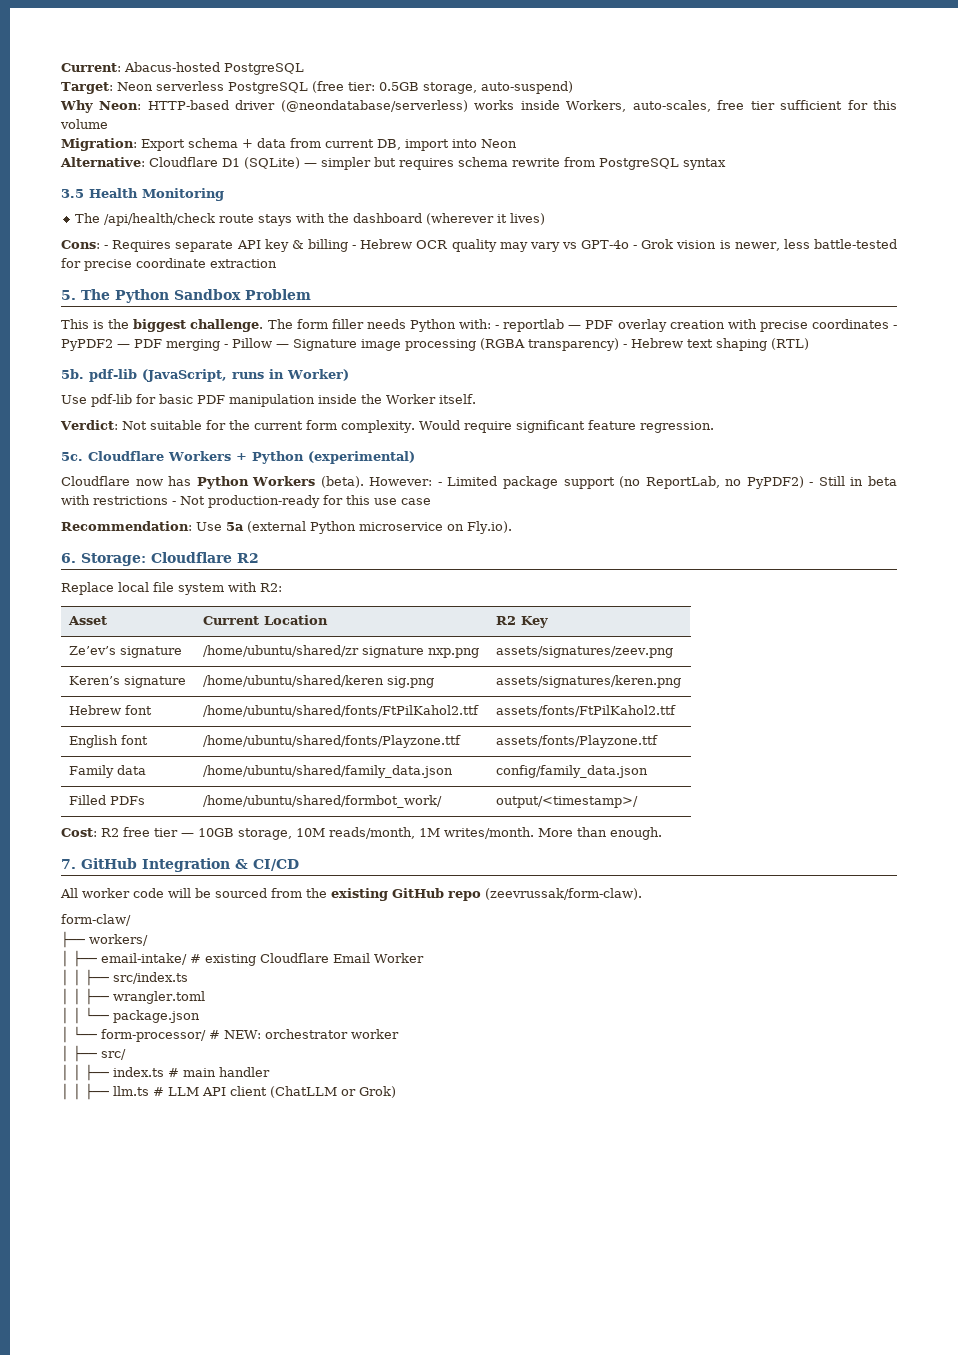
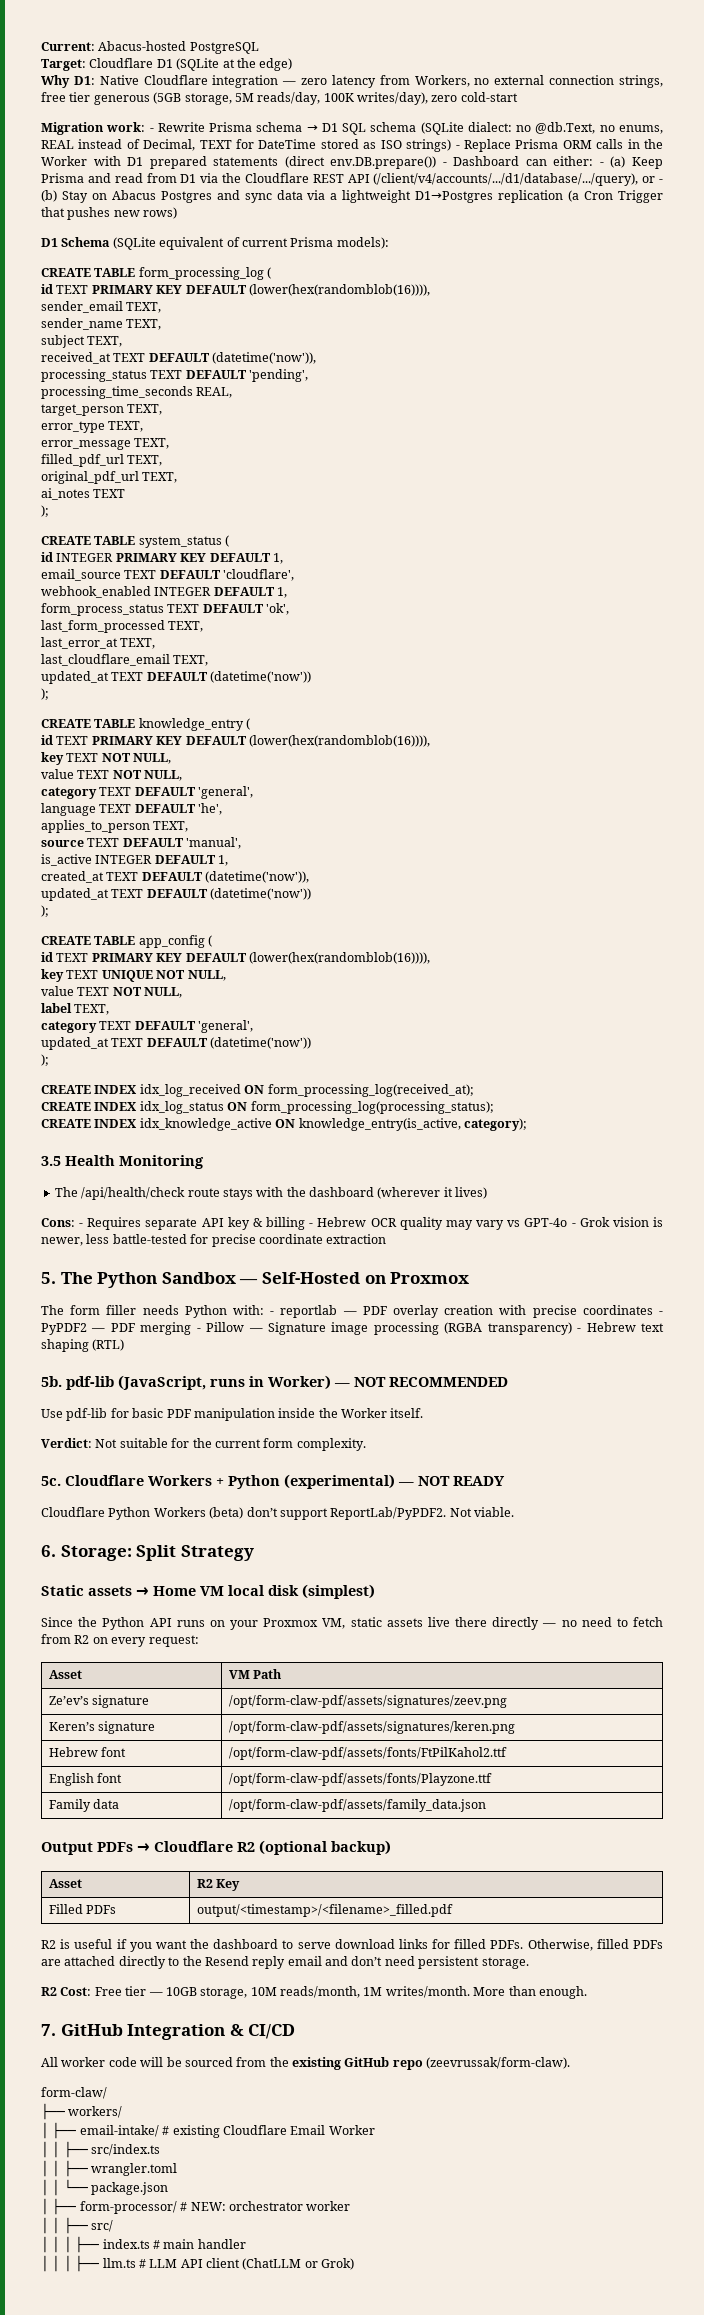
[116,81,573,94] [60,100,897,113] [60,119,108,129] [61,138,517,151] [60,157,726,170] Neon serverless PostgreSQL (free tier: 0.5GB storage, auto-suspend) // Why Neon: HTTP-based driver (@neondatabase/serverless) works inside Workers, auto-scales, free tier sufficient for this volume // Migration: Export schema + data from current DB, import into Neon // Alternative: Cloudflare D1 (SQLite) — simpler but requires schema rewrite from PostgreSQL syntax -> [89,58,293,71] [41,75,664,88] [41,92,518,105] [41,122,663,135] [41,139,663,152] [41,156,664,169] [41,173,663,186] [41,190,663,203] [41,207,178,220] [41,237,389,250] [41,267,272,280] [41,284,430,296] [41,301,162,313] [41,318,162,330] [41,335,123,348] [41,352,317,364] [41,369,309,382] [41,386,233,399] [41,404,163,416] [41,421,144,433] [41,438,170,450] [41,454,163,467] [41,471,178,484] [41,488,126,500] [41,505,49,517] [41,535,230,548] [41,552,283,564] [41,569,295,581] [41,586,288,598] [41,603,290,616] [41,620,204,633] [41,637,156,649] [41,654,209,666] [41,671,312,684] [41,688,49,700] [41,718,251,731] [41,735,430,747] [41,752,172,765] [41,769,183,781] [41,786,254,799] [41,803,223,816] [41,820,189,833] [41,837,242,849] [41,854,229,866] [41,871,310,883] [41,888,312,901] [41,905,49,917] [41,935,213,948] [41,952,430,964] [41,969,226,982] [41,986,183,998] [41,1003,110,1015] [41,1020,254,1033] [41,1037,312,1050] [41,1054,49,1066] [41,1084,474,1097] [41,1101,494,1114] [41,1118,527,1131] Cloudflare D1 (SQLite at the edge) // Why D1: Native Cloudflare integration — zero latency from Workers, no external connection strings, free tier generous (5GB storage, 5M reads/day, 100K writes/day), zero cold-start // Migration work: - Rewrite Prisma schema → D1 SQL schema (SQLite dialect: no @db.Text, no enums, REAL instead of Decimal, TEXT for DateTime stored as ISO strings) - Replace Prisma ORM calls in the Worker with D1 prepared statements (direct env.DB.prepare()) - Dashboard can either: - (a) Keep Prisma and read from D1 via the Cloudflare REST API (/client/v4/accounts/.../d1/database/.../query), or - (b) Stay on Abacus Postgres and sync data via a lightweight D1→Postgres replication (a Cron Trigger that pushes new rows) // D1 Schema (SQLite equivalent of current Prisma models): // CREATE TABLE form_processing_log ( // id TEXT PRIMARY KEY DEFAULT (lower(hex(randomblob(16)))), // sender_email TEXT, // sender_name TEXT, // subject TEXT, // received_at TEXT DEFAULT (datetime('now')), // processing_status TEXT DEFAULT 'pending', // processing_time_seconds REAL, // target_person TEXT, // error_type TEXT, // error_message TEXT, // filled_pdf_url TEXT, // original_pdf_url TEXT, // ai_notes TEXT // ); // CREATE TABLE system_status ( // id INTEGER PRIMARY KEY DEFAULT 1, // email_source TEXT DEFAULT 'cloudflare', // webhook_enabled INTEGER DEFAULT 1, // form_process_status TEXT DEFAULT 'ok', // last_form_processed TEXT, // last_error_at TEXT, // last_cloudflare_email TEXT, // updated_at TEXT DEFAULT (datetime('now')) // ); // CREATE TABLE knowledge_entry ( // id TEXT PRIMARY KEY DEFAULT (lower(hex(randomblob(16)))), // key TEXT NOT NULL, // value TEXT NOT NULL, // category TEXT DEFAULT 'general', // language TEXT DEFAULT 'he', // applies_to_person TEXT, // source TEXT DEFAULT 'manual', // is_active INTEGER DEFAULT 1, // created_at TEXT DEFAULT (datetime('now')), // updated_at TEXT DEFAULT (datetime('now')) // ); // CREATE TABLE app_config ( // id TEXT PRIMARY KEY DEFAULT (lower(hex(randomblob(16)))), // key TEXT UNIQUE NOT NULL, // value TEXT NOT NULL, // label TEXT, // category TEXT DEFAULT 'general', // updated_at TEXT DEFAULT (datetime('now')) // ); // CREATE INDEX idx_log_received ON form_processing_log(received_at); // CREATE INDEX idx_log_status ON form_processing_log(processing_status); // CREATE INDEX idx_knowledge_active ON knowledge_entry(is_active, category);
[245,289,311,300] [61,319,264,332] Problem // This is the biggest challenge. -> [239,1272,470,1284] — Self-Hosted on Proxmox //
(349, 375) none -> [334,1377,508,1387] — NOT RECOMMENDED
[418,420,714,433] Would require significant feature regression. -> (366, 1444) none
[61,476,897,489] [61,495,431,508] [61,521,512,534] [61,552,259,566] [61,582,282,595] [67,616,107,625] [202,615,328,625] [495,616,548,628] [68,646,182,658] [202,645,479,658] [495,646,673,658] [68,676,186,688] [202,675,434,688] [495,675,681,688] [68,705,152,715] [202,705,479,717] [495,705,676,717] [68,735,148,748] [202,735,461,748] [495,735,658,748] [68,765,146,778] [202,765,453,778] [495,765,648,778] [68,795,145,805] [202,795,442,808] [495,796,638,808] [61,827,150,837] // Cloudflare now has Python Workers (beta). However: - Limited package support (no ReportLab, no PyPDF2) - Still in beta with restrictions - Not production-ready for this use case // Recommendation: Use 5a (external Python microservice on Fly.io). // 6. Storage: Cloudflare R2 // Replace local file system with R2: // Asset | Current Location | R2 Key // Ze’ev’s signature | /home/ubuntu/shared/zr signature nxp.png | assets/signatures/zeev.png // Keren’s signature | /home/ubuntu/shared/keren sig.png | assets/signatures/keren.png // Hebrew font | /home/ubuntu/shared/fonts/FtPilKahol2.ttf | assets/fonts/FtPilKahol2.ttf // English font | /home/ubuntu/shared/fonts/Playzone.ttf | assets/fonts/Playzone.ttf // Family data | /home/ubuntu/shared/family_data.json | config/family_data.json // Filled PDFs | /home/ubuntu/shared/formbot_work/ | output/<timestamp>/ // Cost: R2 free -> [398,1476,505,1486] [41,1507,514,1520] [41,1545,254,1561] [41,1584,375,1599] [41,1617,663,1630] [41,1634,199,1647] [48,1670,82,1679] [228,1669,283,1679] [48,1695,150,1708] [228,1695,507,1708] [48,1721,156,1734] [228,1721,515,1734] [48,1747,127,1757] [228,1747,507,1760] [48,1773,123,1786] [228,1773,492,1786] [48,1799,120,1812] [228,1799,486,1812] [41,1840,391,1855] [48,1879,82,1888] [196,1879,241,1891] [48,1904,117,1914] [196,1904,453,1917] [41,1939,663,1952] [41,1956,529,1969] [41,1987,122,1996] — NOT READY // Cloudflare Python Workers (beta) don’t support ReportLab/PyPDF2. Not viable. // 6. Storage: Split Strategy // Static assets → Home VM local disk (simplest) // Since the Python API runs on your Proxmox VM, static assets live there directly — no need to fetch from R2 on every request: // Asset | VM Path // Ze’ev’s signature | /opt/form-claw-pdf/assets/signatures/zeev.png // Keren’s signature | /opt/form-claw-pdf/assets/signatures/keren.png // Hebrew font | /opt/form-claw-pdf/assets/fonts/FtPilKahol2.ttf // English font | /opt/form-claw-pdf/assets/fonts/Playzone.ttf // Family data | /opt/form-claw-pdf/assets/family_data.json // Output PDFs → Cloudflare R2 (optional backup) // Asset | R2 Key // Filled PDFs | output/<timestamp>/<filename>_filled.pdf // R2 is useful if you want the dashboard to serve download links for filled PDFs. Otherwise, filled PDFs are attached directly to the Resend reply email and don’t need persistent storage. // R2 Cost: Free
[73,1026,97,1039] └── -> [52,2198,77,2215] ├──
(69, 1053) none -> [52,2217,61,2234] │
(81, 1072) none -> [63,2236,72,2253] │
(81, 1091) none -> [63,2255,72,2272] │

